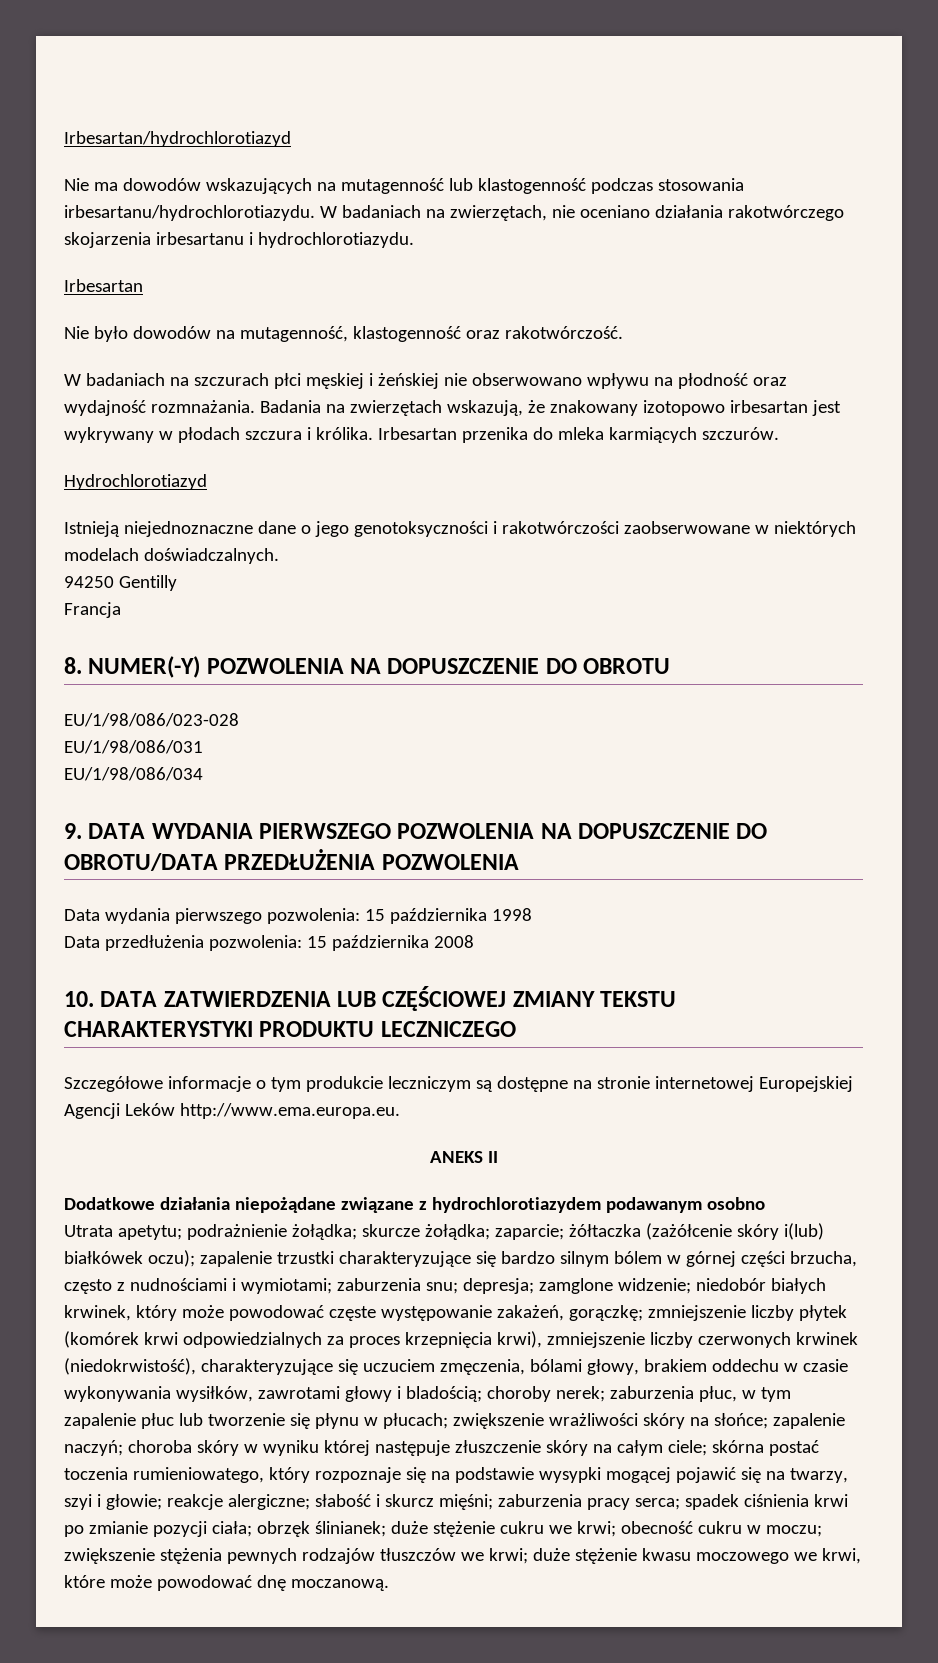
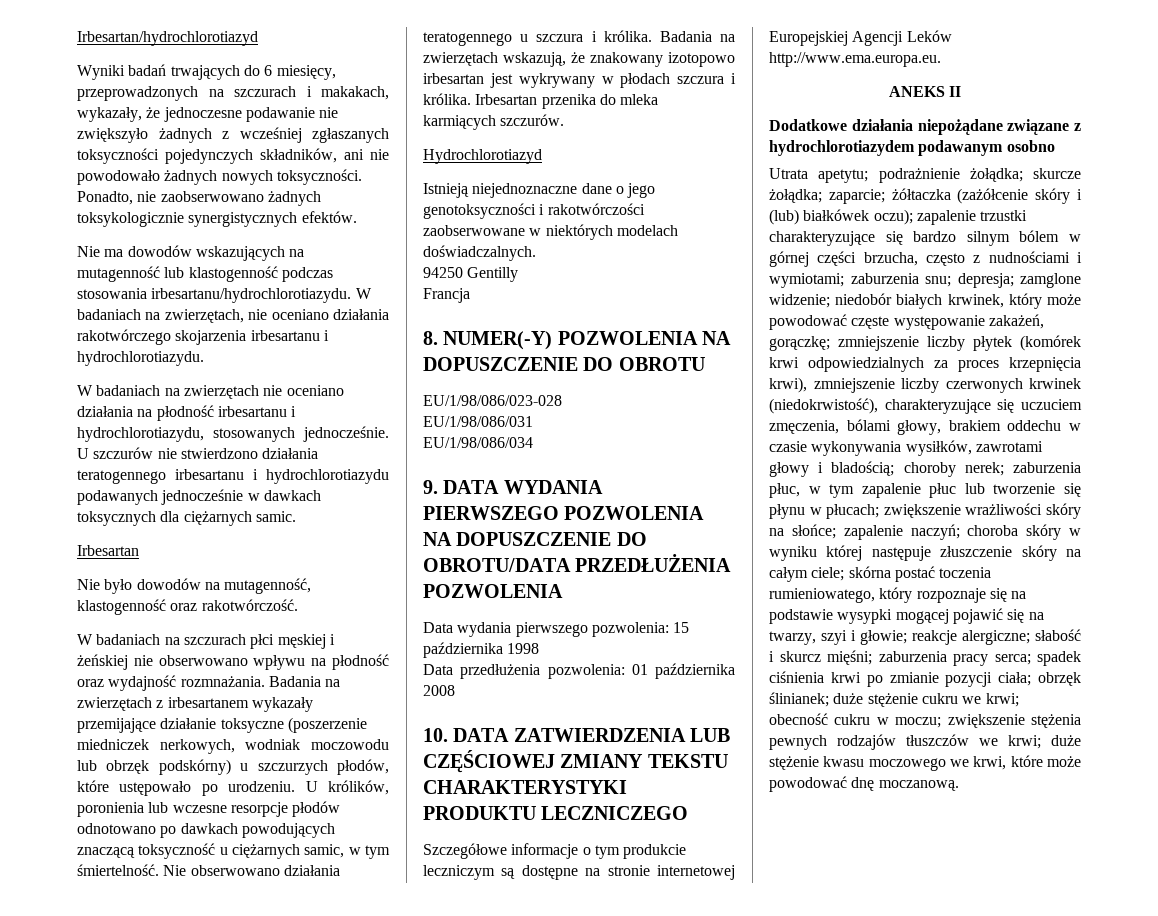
(291, 139) none -> [77,64,336,80] [77,86,389,101] [77,107,339,122] [77,127,389,143] [77,148,389,164] [77,169,362,185] [77,191,321,206] [77,211,357,227] // Wyniki badań trwających do 6 miesięcy, przeprowadzonych na szczurach i makakach, wykazały, że jednoczesne podawanie nie zwiększyło żadnych z wcześniej zgłaszanych toksyczności pojedynczych składników, ani nie powodowało żadnych nowych toksyczności. Ponadto, nie zaobserwowano żadnych toksykologicznie synergistycznych efektów.
(414, 240) none -> [77,385,344,399] [77,405,297,421] [77,426,389,442] [77,447,319,459] [77,469,389,484] [77,489,321,505] [77,511,296,526] // W badaniach na zwierzętach nie oceniano działania na płodność irbesartanu i hydrochlorotiazydu, stosowanych jednocześnie. U szczurów nie stwierdzono działania teratogennego irbesartanu i hydrochlorotiazydu podawanych jednocześnie w dawkach toksycznych dla ciężarnych samic.
(442, 408) none -> [156,697,313,712] [77,717,367,733] [77,739,390,754] [77,759,390,775] [77,780,389,796] [77,801,341,817] [77,823,335,838] [77,843,390,859] [77,864,340,876] [423,30,735,46] [423,52,498,66] z irbesartanem wykazały przemijające działanie toksyczne (poszerzenie miedniczek nerkowych, wodniak moczowodu lub obrzęk podskórny) u szczurzych płodów, które ustępowało po urodzeniu. U królików, poronienia lub wczesne resorpcje płodów odnotowano po dawkach powodujących znaczącą toksyczność u ciężarnych samic, w tym śmiertelność. Nie obserwowano działania teratogennego u szczura i królika. Badania na zwierzętach
[306,936,327,948] 15 -> [631,664,648,675] 01
[783,1223,824,1240] i(lub) -> [1077,189,1082,200] [769,209,799,225] i (lub)

